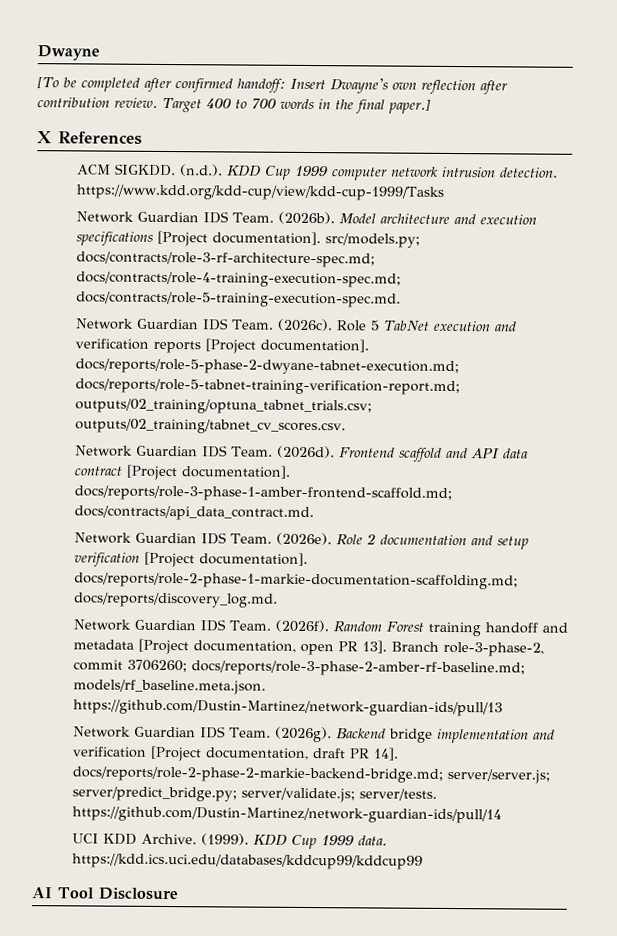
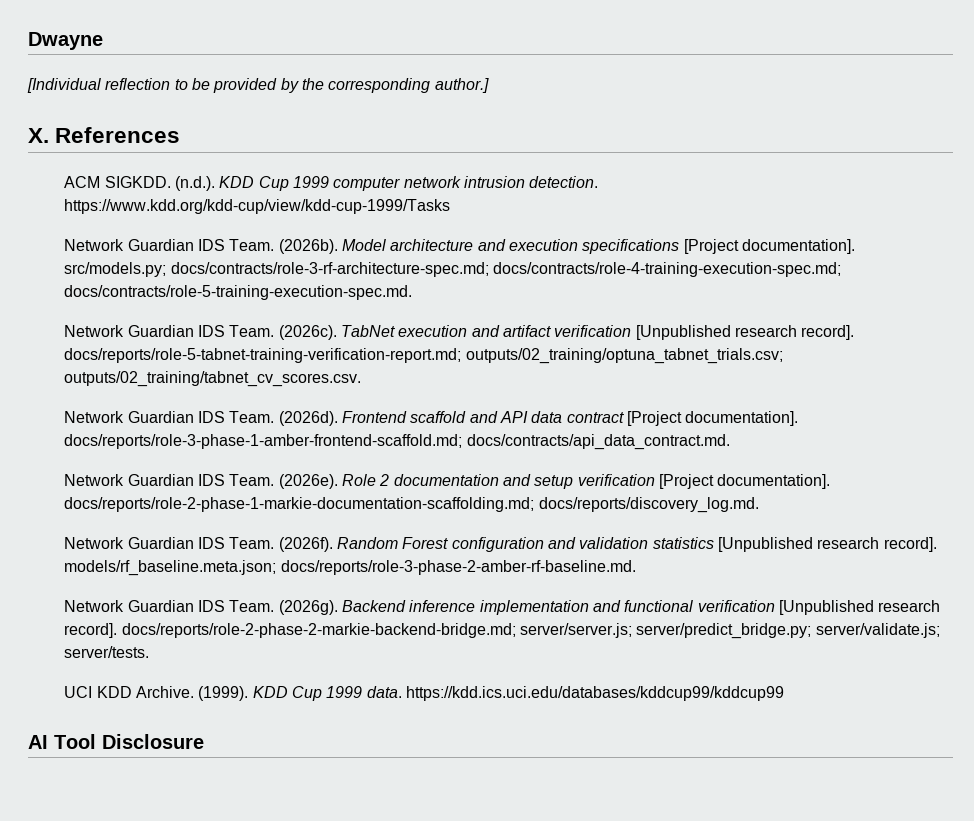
[37,77,508,95] [37,97,431,114] [37,131,52,144] [To be completed after confirmed handoff: Insert Dwayne's own reflection after contribution review. Target 400 to 700 words in the final paper.] // X -> [27,78,489,93] [28,128,49,143] [Individual reflection to be provided by the corresponding author.] // X.
[335,320,380,332] Role 5 -> (337, 332) none
[74,338,369,354] [74,358,459,376] verification reports [Project documentation]. docs/reports/role-5-phase-2-dwyane-tabnet-execution.md; -> [502,325,855,340] artifact verification [Unpublished research record].
[427,621,568,637] [72,638,544,657] [72,659,525,677] [72,679,266,695] [72,699,503,717] training handoff and metadata [Project documentation, open PR 13]. Branch role-3-phase-2, commit 3706260; docs/reports/role-3-phase-2-amber-rf-baseline.md; models/rf_baseline.meta.json. https://github.com/Dustin-Martinez/network-guardian-ids/pull/13 -> [451,537,937,552] [64,560,636,576] configuration and validation statistics [Unpublished research record]. models/rf_baseline.meta.json; docs/reports/role-3-phase-2-amber-rf-baseline.md.
[388,728,433,743] bridge -> [409,600,476,612] inference
[71,745,399,762] verification [Project documentation, draft PR 14]. -> [624,600,941,615] [64,623,118,638] functional verification [Unpublished research record].
[71,806,502,824] https://github.com/Dustin-Martinez/network-guardian-ids/pull/14 -> (150, 652) none

